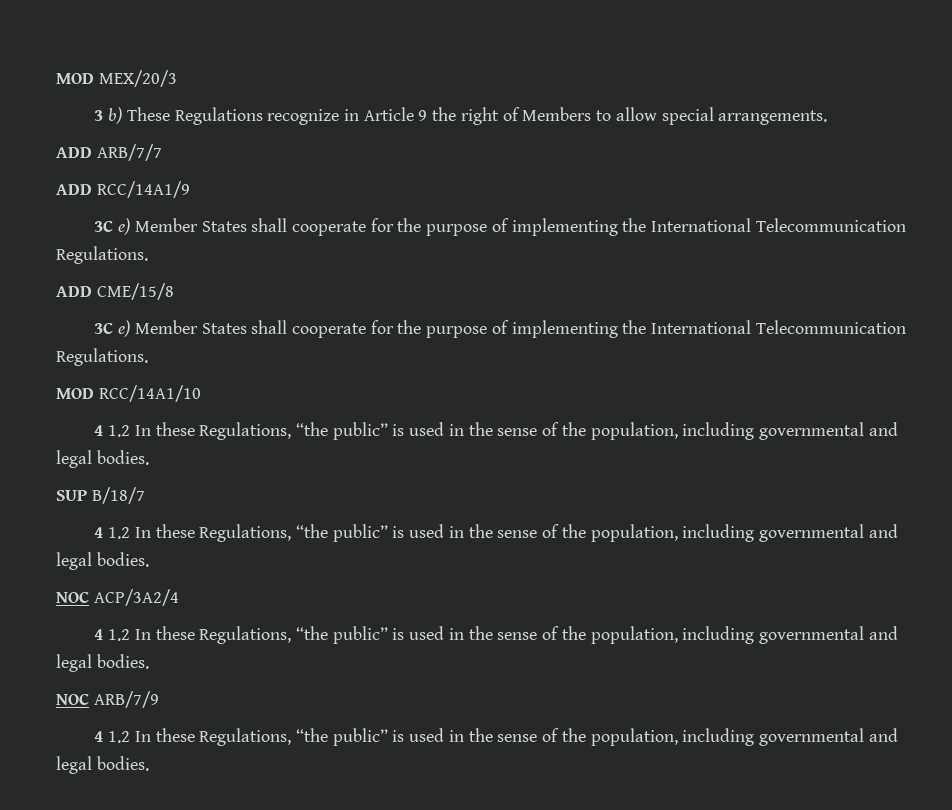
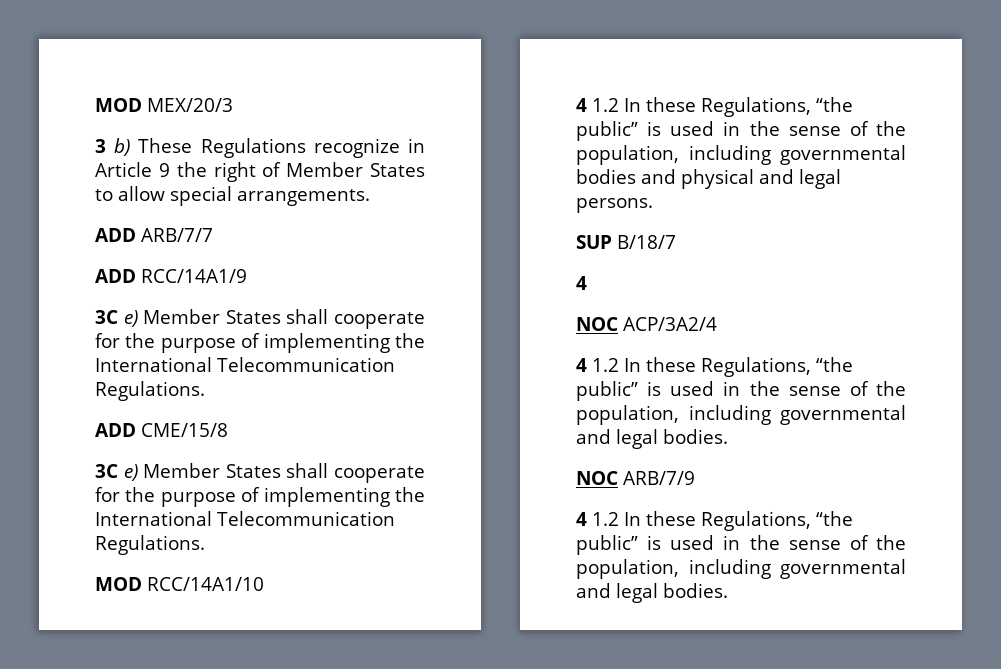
[522,107,592,121] Members -> [286,162,425,177] Member States
[868,422,898,436] [56,450,149,468] and legal bodies. -> [576,169,841,189] [576,198,653,213] bodies and physical and legal persons.
[108,524,898,542] [56,552,149,570] 1.2 In these Regulations, “the public” is used in the sense of the population, including governmental and legal bodies. -> (587, 283) none

